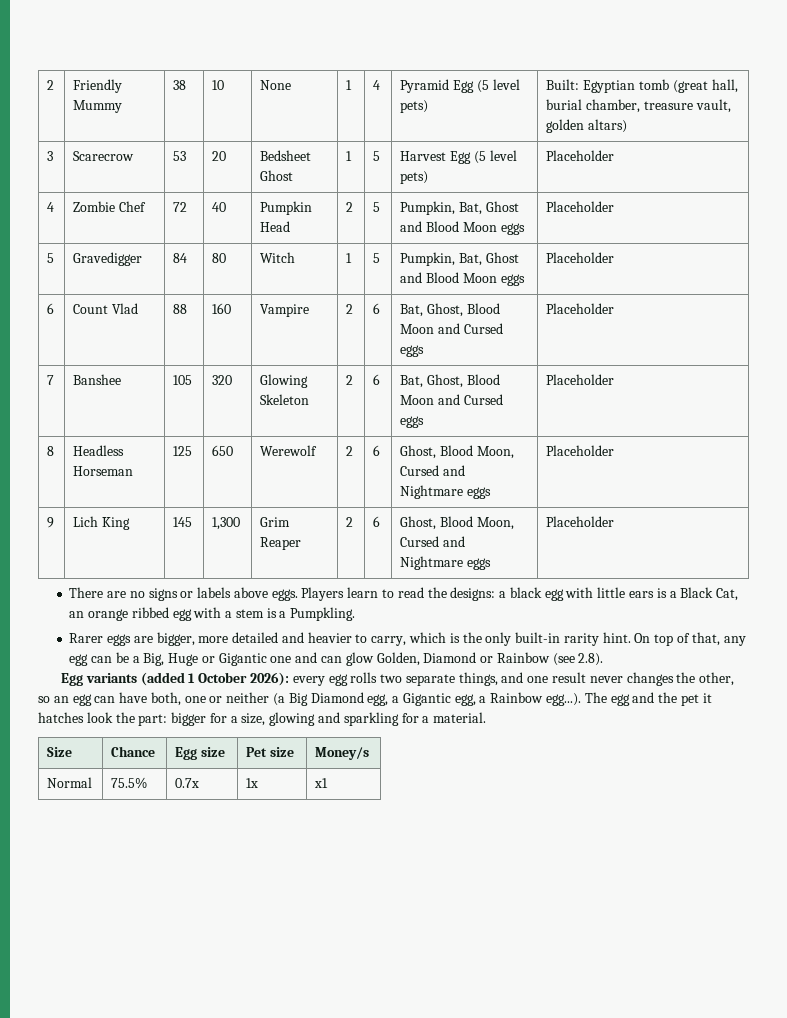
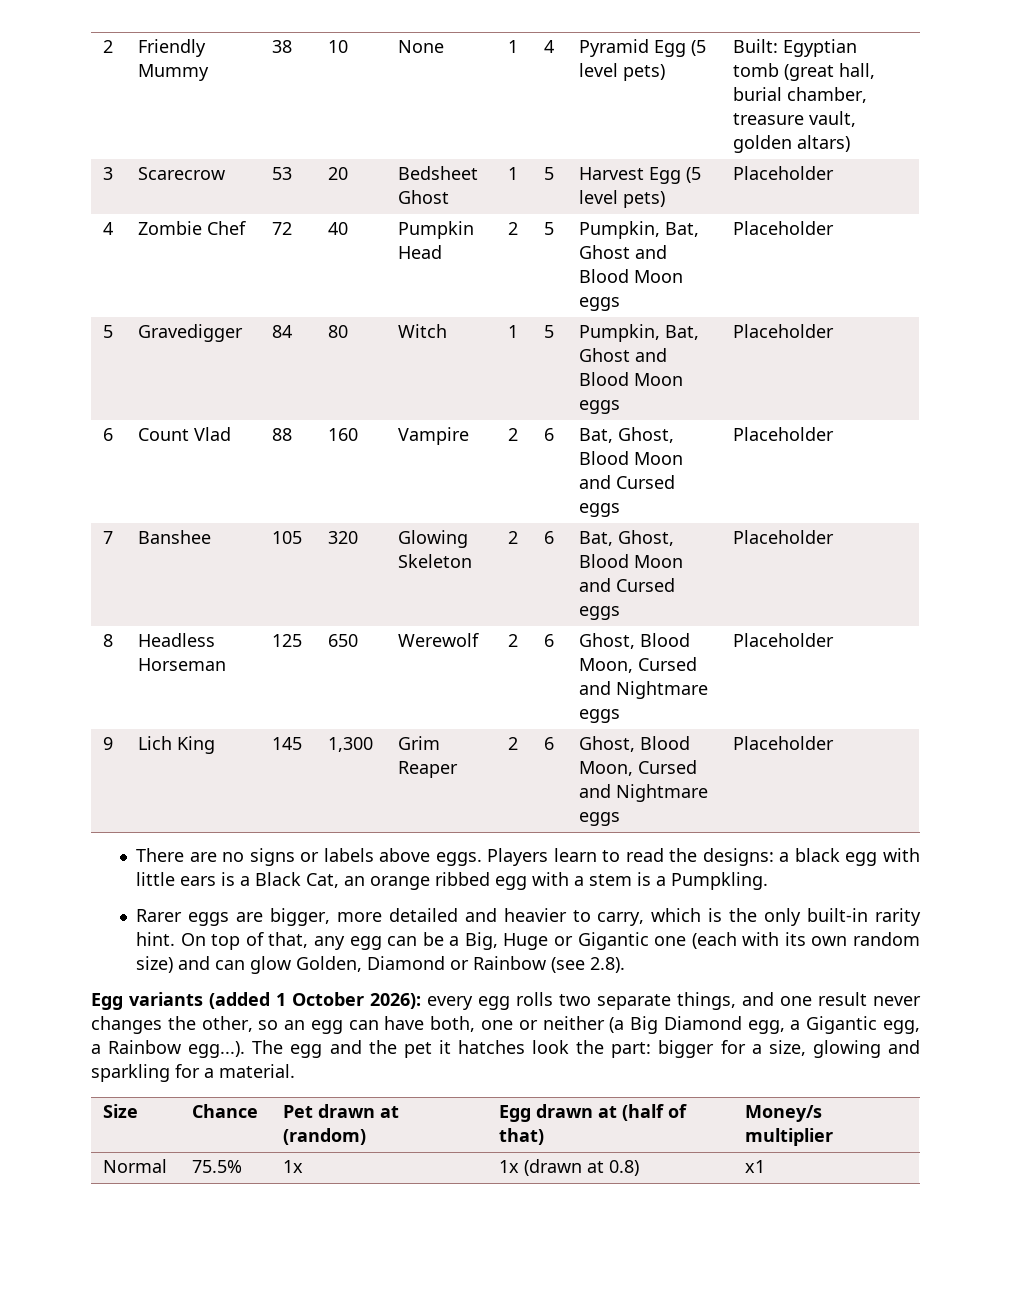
(292, 659) none -> [691,932,921,949] [136,956,174,973] (each with its own random size)
[175,747,226,760] [246,747,295,757] Egg size | Pet size -> [283,1104,400,1118] [283,1128,367,1145] [499,1104,688,1122] [499,1128,545,1145] Pet drawn at (random) | Egg drawn at (half of that)
(370, 753) none -> [745,1128,834,1146] multiplier
[175,778,200,788] [246,778,259,788] 0.7x | 1x -> [283,1160,304,1173] [499,1159,640,1176] 1x | 1x (drawn at 0.8)

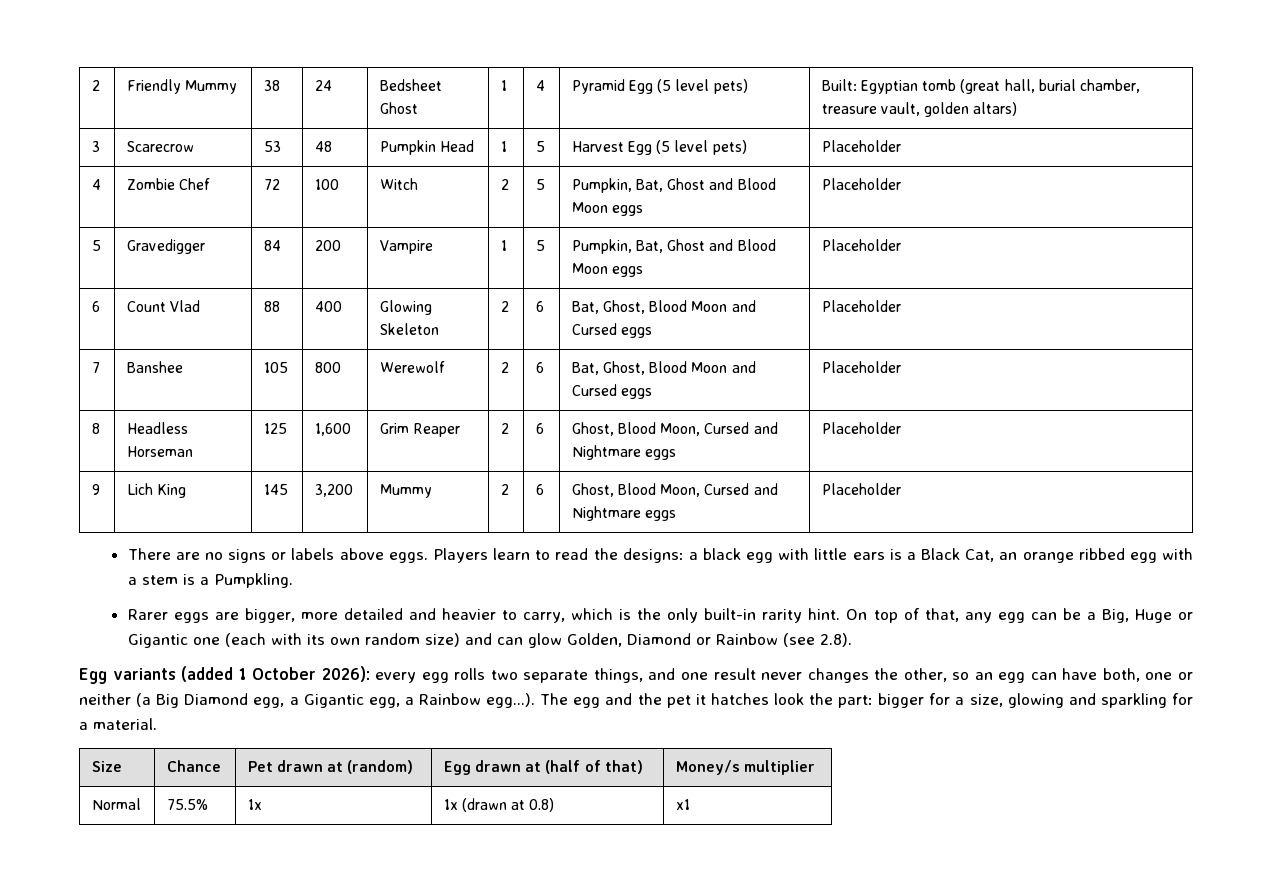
[328,40,349,53] [398,40,445,53] 10 | None -> [314,80,332,91] [379,79,442,91] [379,102,418,114] 24 | Bedsheet Ghost
[328,167,349,180] [398,166,479,180] [398,190,450,204] 20 | Bedsheet Ghost -> [314,141,332,152] [379,140,475,155] 48 | Pumpkin Head
[328,222,349,235] [398,221,475,239] [398,245,443,259] 40 | Pumpkin Head -> [314,179,339,190] [379,178,418,190] 100 | Witch
[328,325,349,338] [398,324,448,338] 80 | Witch -> [314,240,341,251] [379,240,433,254] 200 | Vampire
[328,428,359,441] [398,427,470,445] 160 | Vampire -> [314,301,342,312] [379,300,432,315] [379,323,439,335] 400 | Glowing Skeleton
[328,531,359,544] [398,530,469,548] [398,554,473,568] 320 | Glowing Skeleton -> [314,362,341,373] [379,361,445,373] 800 | Werewolf
[328,634,359,647] [398,633,480,647] 650 | Werewolf -> [314,423,351,436] [379,423,461,437] 1,600 | Grim Reaper
[328,737,374,752] [398,736,441,750] [398,761,459,778] 1,300 | Grim Reaper -> [314,484,353,497] [379,484,432,498] 3,200 | Mummy

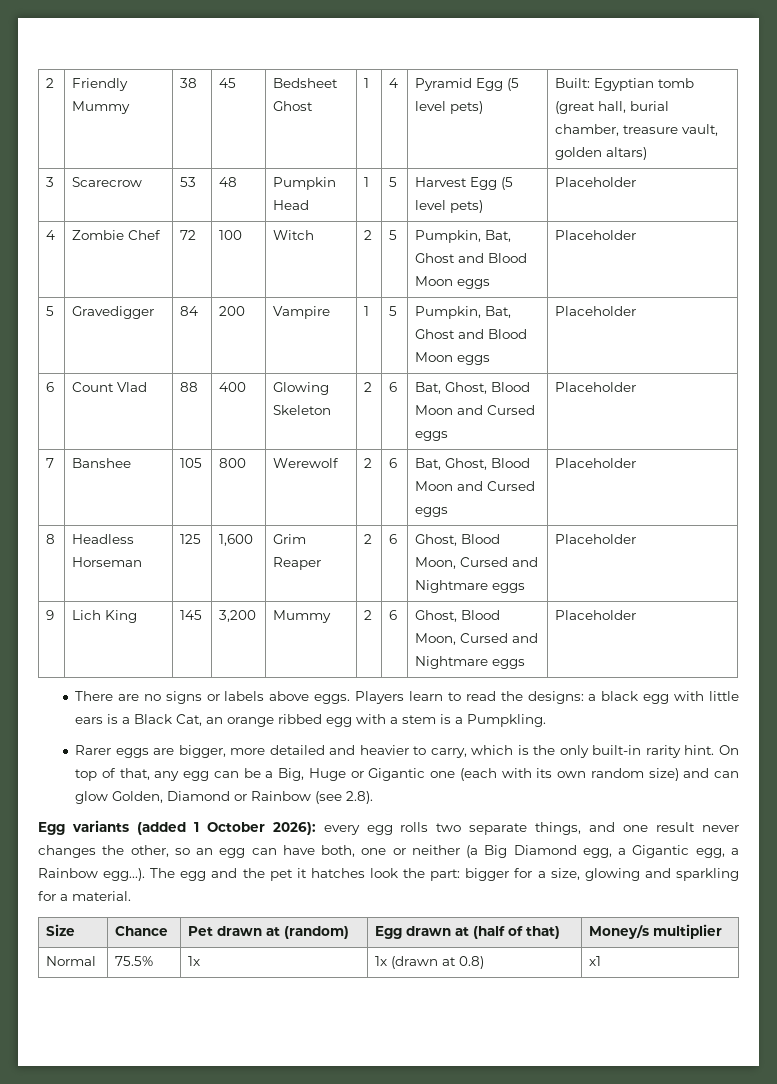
[314,80,332,91] 24 -> [219,78,237,88] 45

